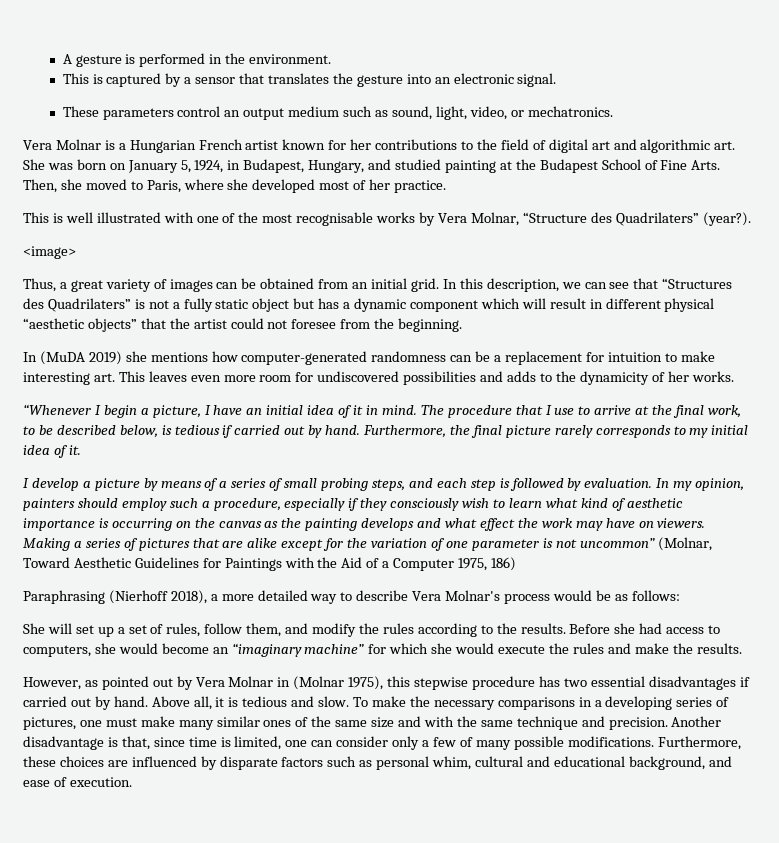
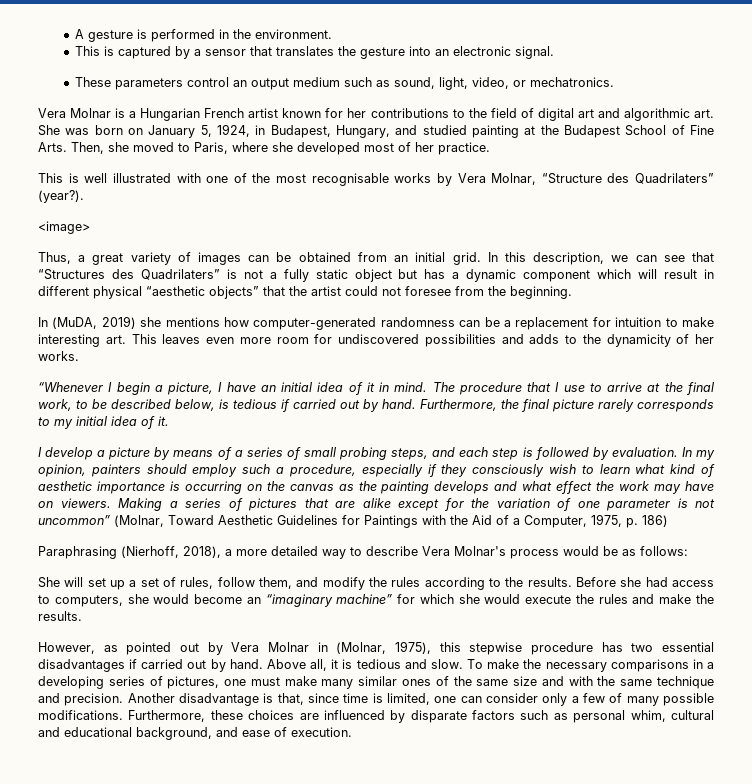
[39,351,85,365] (MuDA -> [52,317,98,329] (MuDA,
[393,558,488,571] Computer 1975, -> [524,514,638,528] Computer, 1975, p.
[108,590,168,604] (Nierhoff -> [121,546,179,558] (Nierhoff,
[293,676,345,690] (Molnar -> [336,642,387,654] (Molnar,

